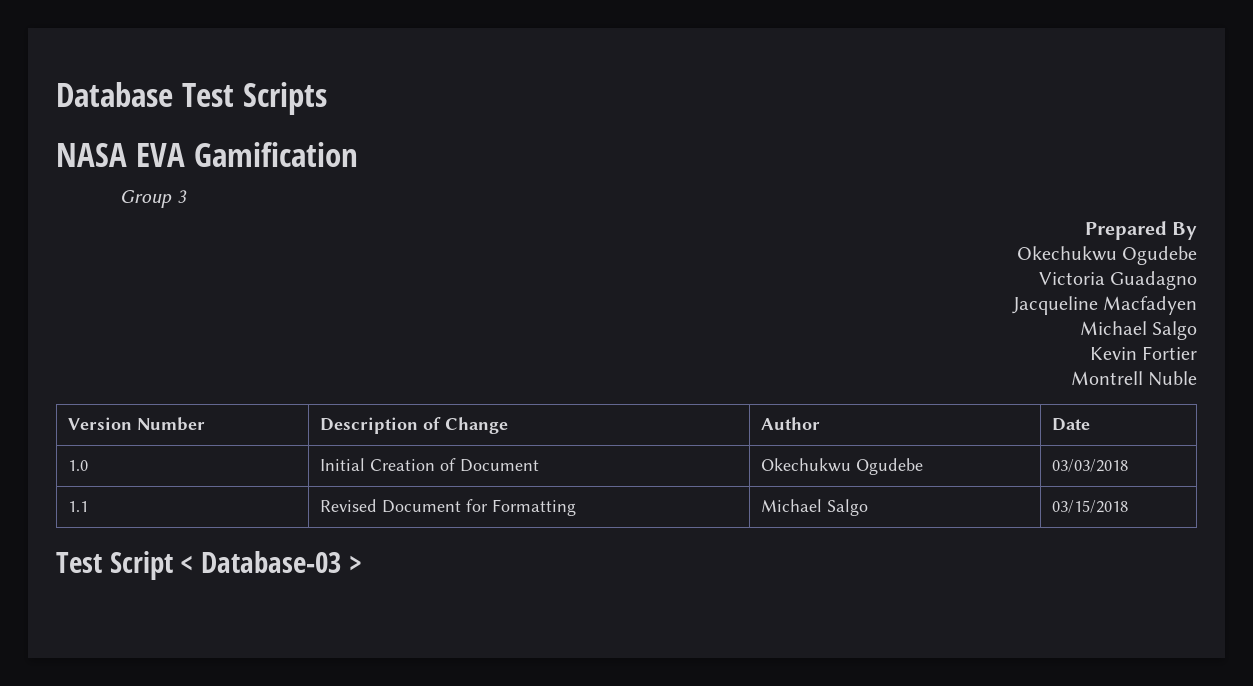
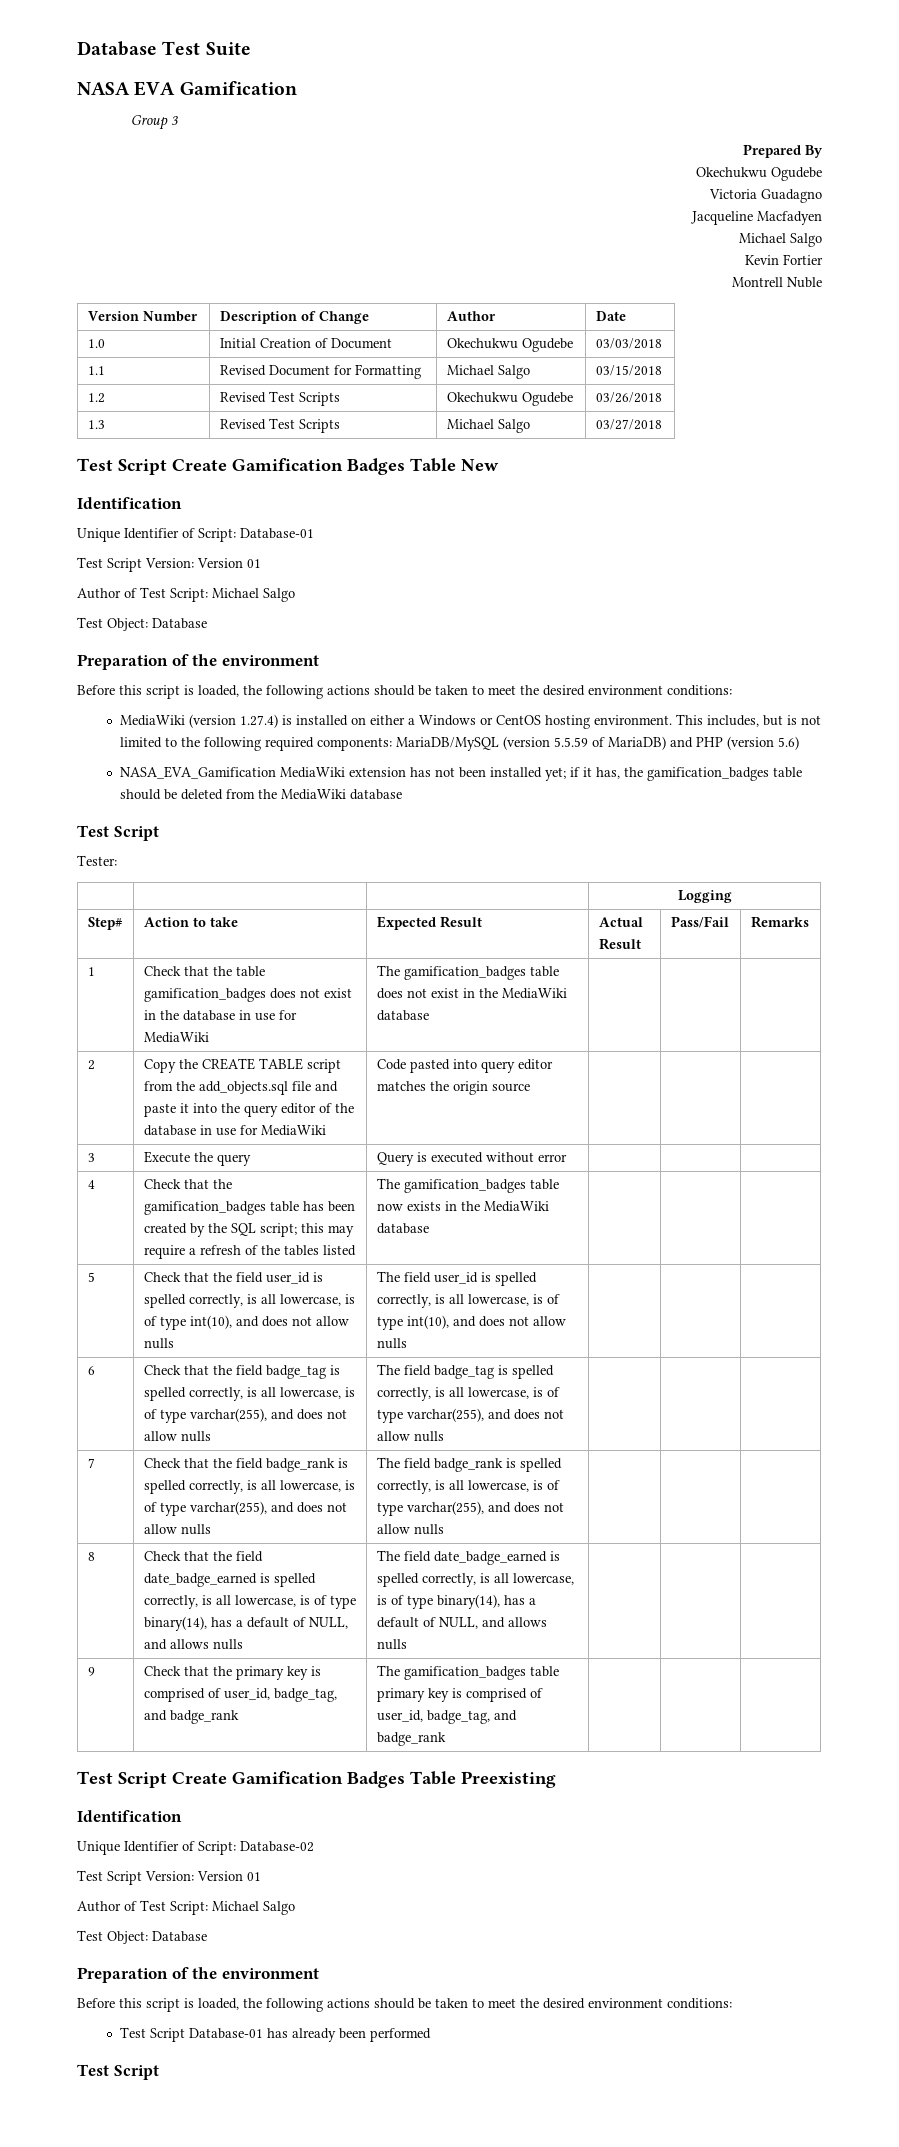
[242,82,327,115] Scripts -> [205,42,251,56] Suite
[56,551,362,580] // Test Script < Database-03 > -> [87,393,105,403] [219,391,340,406] [446,392,573,406] [595,392,662,403] [87,420,105,429] [219,418,340,433] [446,419,530,433] [595,419,662,430] [77,458,499,475] [77,497,182,509] [77,528,314,542] [77,557,261,572] [77,587,295,602] [77,617,207,631] [77,654,319,670] [77,685,732,699] [120,714,822,729] [120,736,800,751] [120,766,803,781] [120,789,403,800] [77,825,159,841] [77,855,117,866] [677,890,732,903] [87,917,123,930] [143,917,238,927] [376,916,482,930] [598,917,643,927] [598,938,641,950] [670,916,729,928] [750,916,809,928] [87,967,95,976] [143,966,265,977] [143,988,352,1002] [143,1010,297,1021] [143,1032,209,1043] [376,965,559,980] [376,988,567,999] [376,1010,429,1021] [87,1060,95,1070] [143,1058,341,1073] [143,1081,338,1095] [143,1103,354,1117] [143,1125,326,1136] [376,1059,553,1073] [376,1081,530,1095] [87,1153,95,1162] [143,1151,251,1166] [376,1152,567,1166] [87,1180,95,1189] [143,1179,232,1189] [143,1201,355,1215] [143,1223,354,1237] [143,1245,356,1259] [376,1178,559,1193] [376,1201,549,1212] [376,1223,429,1234] [87,1272,95,1282] [143,1272,323,1284] [143,1294,355,1308] [143,1315,349,1330] [143,1338,174,1349] [376,1271,537,1286] [376,1294,560,1308] [376,1315,566,1330] [376,1338,407,1349] [87,1366,95,1375] [143,1365,340,1379] [143,1387,355,1401] [143,1408,347,1423] [143,1431,211,1442] [376,1364,554,1379] [376,1387,560,1401] [376,1408,564,1423] [376,1431,444,1442] [87,1458,95,1468] [143,1458,348,1472] [143,1480,355,1494] [143,1501,347,1516] [143,1524,211,1535] [376,1457,562,1472] [376,1480,560,1494] [376,1501,564,1516] [376,1524,444,1535] [87,1552,95,1561] [143,1551,263,1562] [143,1573,316,1587] [143,1595,356,1609] [143,1616,348,1631] [143,1639,243,1650] [376,1550,560,1565] [376,1573,574,1587] [376,1594,536,1609] [376,1617,547,1629] [376,1639,407,1650] [87,1667,95,1676] [143,1666,321,1680] [143,1688,337,1702] [143,1710,239,1724] [376,1665,559,1680] [376,1688,543,1702] [376,1710,517,1724] [376,1732,446,1746] [77,1771,556,1788] [77,1810,182,1822] [77,1841,314,1855] [77,1870,261,1885] [77,1900,295,1915] [77,1930,207,1944] [77,1967,319,1983] [77,1998,732,2012] [120,2027,432,2042] [77,2064,159,2080] // 1.2 | Revised Test Scripts | Okechukwu Ogudebe | 03/26/2018 // 1.3 | Revised Test Scripts | Michael Salgo | 03/27/2018 // Test Script Create Gamification Badges Table New // Identification // Unique Identifier of Script: Database-01 // Test Script Version: Version 01 // Author of Test Script: Michael Salgo // Test Object: Database // Preparation of the environment // Before this script is loaded, the following actions should be taken to meet the desired environment conditions: // MediaWiki (version 1.27.4) is installed on either a Windows or CentOS hosting environment. This includes, but is not limited to the following required components: MariaDB/MySQL (version 5.5.59 of MariaDB) and PHP (version 5.6) // NASA_EVA_Gamification MediaWiki extension has not been installed yet; if it has, the gamification_badges table should be deleted from the MediaWiki database // Test Script // Tester: // | | | Logging // Step# | Action to take | Expected Result | Actual Result | Pass/Fail | Remarks // 1 | Check that the table gamification_badges does not exist in the database in use for MediaWiki | The gamification_badges table does not exist in the MediaWiki database | | | // 2 | Copy the CREATE TABLE script from the add_objects.sql file and paste it into the query editor of the database in use for MediaWiki | Code pasted into query editor matches the origin source | | | // 3 | Execute the query | Query is executed without error | | | // 4 | Check that the gamification_badges table has been created by the SQL script; this may require a refresh of the tables listed | The gamification_badges table now exists in the MediaWiki database | | | // 5 | Check that the field user_id is spelled correctly, is all lowercase, is of type int(10), and does not allow nulls | The field user_id is spelled correctly, is all lowercase, is of type int(10), and does not allow nulls | | | // 6 | Check that the field badge_tag is spelled correctly, is all lowercase, is of type varchar(255), and does not allow nulls | The field badge_tag is spelled correctly, is all lowercase, is of type varchar(255), and does not allow nulls | | | // 7 | Check that the field badge_rank is spelled correctly, is all lowercase, is of type varchar(255), and does not allow nulls | The field badge_rank is spelled correctly, is all lowercase, is of type varchar(255), and does not allow nulls | | | // 8 | Check that the field date_badge_earned is spelled correctly, is all lowercase, is of type binary(14), has a default of NULL, and allows nulls | The field date_badge_earned is spelled correctly, is all lowercase, is of type binary(14), has a default of NULL, and allows nulls | | | // 9 | Check that the primary key is comprised of user_id, badge_tag, and badge_rank | The gamification_badges table primary key is comprised of user_id, badge_tag, and badge_rank | | | // Test Script Create Gamification Badges Table Preexisting // Identification // Unique Identifier of Script: Database-02 // Test Script Version: Version 01 // Author of Test Script: Michael Salgo // Test Object: Database // Preparation of the environment // Before this script is loaded, the following actions should be taken to meet the desired environment conditions: // Test Script Database-01 has already been performed // Test Script

